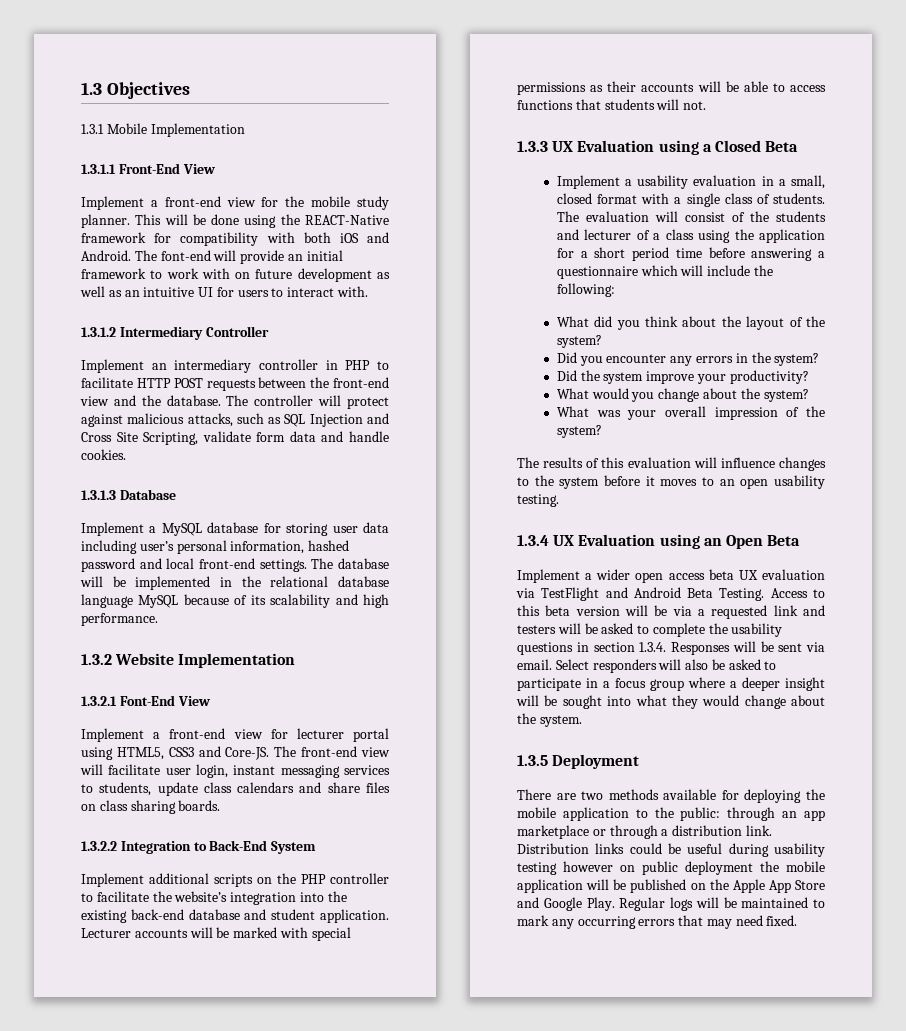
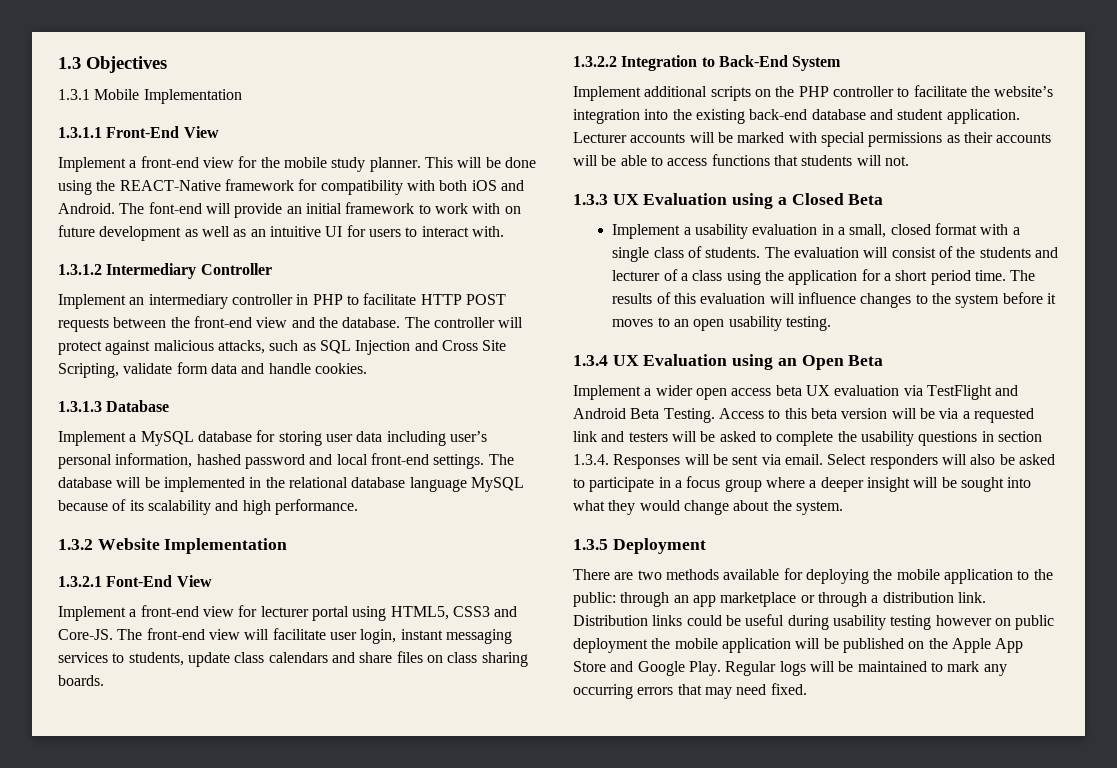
[675,247,825,261] [556,265,773,279] [556,283,615,297] [556,316,825,330] [556,335,602,348] [556,352,820,366] [556,370,809,384] [556,388,809,402] [556,406,825,420] [556,425,602,438] time before answering a questionnaire which will include the following: // What did you think about the layout of the system? // Did you encounter any errors in the system? // Did the system improve your productivity? // What would you change about the system? // What was your overall impression of the system? // -> [974,270,1006,281] time.

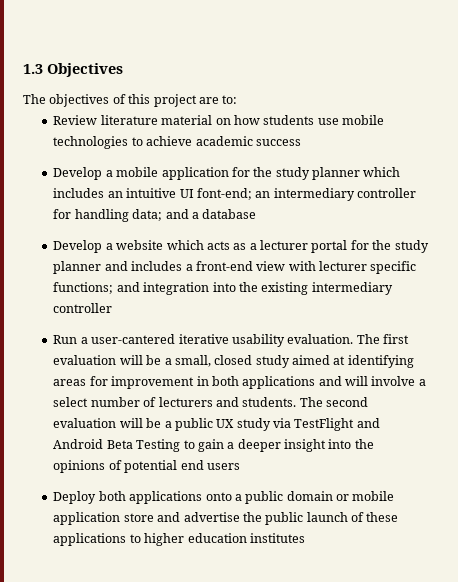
[58,89,242,104] [58,126,219,138] [58,156,536,172] [58,179,524,195] [58,202,521,218] [58,225,504,241] [58,263,272,279] [58,293,506,309] [58,316,524,332] [58,340,507,355] [58,362,367,378] [58,400,170,412] [58,430,487,446] [58,453,514,469] [58,477,524,492] [58,499,358,515] [58,538,288,554] [58,575,212,587] [58,605,518,621] [58,628,512,644] [58,651,528,667] [58,675,104,686] [573,55,842,71] [573,85,1054,101] [573,109,1020,124] [573,132,1052,147] [573,154,909,166] [573,193,884,209] [612,223,1020,239] [612,246,703,262] 1.3.1 Mobile Implementation // 1.3.1.1 Front-End View // Implement a front-end view for the mobile study planner. This will be done using the REACT-Native framework for compatibility with both iOS and Android. The font-end will provide an initial framework to work with on future development as well as an intuitive UI for users to interact with. // 1.3.1.2 Intermediary Controller // Implement an intermediary controller in PHP to facilitate HTTP POST requests between the front-end view and the database. The controller will protect against malicious attacks, such as SQL Injection and Cross Site Scripting, validate form data and handle cookies. // 1.3.1.3 Database // Implement a MySQL database for storing user data including user’s personal information, hashed password and local front-end settings. The database will be implemented in the relational database language MySQL because of its scalability and high performance. // 1.3.2 Website Implementation // 1.3.2.1 Font-End View // Implement a front-end view for lecturer portal using HTML5, CSS3 and Core-JS. The front-end view will facilitate user login, instant messaging services to students, update class calendars and share files on class sharing boards. // 1.3.2.2 Integration to Back-End System // Implement additional scripts on the PHP controller to facilitate the website’s integration into the existing back-end database and student application. Lecturer accounts will be marked with special permissions as their accounts will be able to access functions that students will not. // 1.3.3 UX Evaluation using a Closed Beta // Implement a usability evaluation in a small, closed format with a single class of -> [23,94,238,107] [53,115,385,125] [53,136,301,149] [53,167,401,180] [53,188,417,201] [53,209,257,222] [53,240,429,253] [53,261,417,274] [53,282,393,295] [53,303,113,313] [53,334,410,347] [53,355,414,368] [53,376,426,389] [53,397,239,407] The objectives of this project are to: // Review literature material on how students use mobile technologies to achieve academic success // Develop a mobile application for the study planner which includes an intuitive UI font-end; an intermediary controller for handling data; and a database // Develop a website which acts as a lecturer portal for the study planner and includes a front-end view with lecturer specific functions; and integration into the existing intermediary controller // Run a user-cantered iterative usability evaluation. The first evaluation will be a small, closed study aimed at identifying areas for improvement in both applications and will involve a select number of lecturers and
[794,246,1058,258] [612,269,1036,285] [612,292,1056,308] [612,316,832,331] [573,354,884,370] [573,385,900,400] evaluation will consist of the students and lecturer of a class using the application for a short period time. The results of this evaluation will influence changes to the system before it moves to an open usability testing. // 1.3.4 UX Evaluation using an Open Beta // Implement a wider open access beta UX evaluation -> [326,397,369,407] [53,418,271,431] second evaluation will be a public UX study
[663,408,1034,423] [573,431,1042,446] [573,454,1055,469] [573,476,1032,492] [573,500,843,515] [573,538,706,554] [573,568,1053,584] [573,592,986,607] [573,614,1055,630] [573,638,1024,653] [573,661,1007,676] [573,683,807,699] Testing. Access to this beta version will be via a requested link and testers will be asked to complete the usability questions in section 1.3.4. Responses will be sent via email. Select responders will also be asked to participate in a focus group where a deeper insight will be sought into what they would change about the system. // 1.3.5 Deployment // There are two methods available for deploying the mobile application to the public: through an app marketplace or through a distribution link. Distribution links could be useful during usability testing however on public deployment the mobile application will be published on the Apple App Store and Google Play. Regular logs will be maintained to mark any occurring errors that may need fixed. -> [136,439,374,452] [53,460,240,473] [53,491,395,504] [53,512,399,525] [53,533,305,546] Testing to gain a deeper insight into the opinions of potential end users // Deploy both applications onto a public domain or mobile application store and advertise the public launch of these applications to higher education institutes

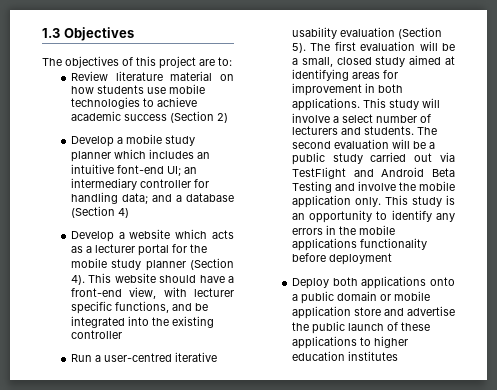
(301, 142) none -> [169,111,228,123] (Section 2)
[161,167,273,180] application for the -> (162, 139) none
[179,188,252,200] UI font-end; -> [116,165,181,176] font-end UI;
(257, 214) none -> [70,206,129,218] (Section 4)
[394,240,429,253] [53,261,183,274] study planner and includes -> [70,258,234,271] [70,273,225,285] mobile study planner (Section 4). This website should have
[256,261,286,271] view -> [129,287,157,299] view,
[53,282,210,295] functions; and integration -> [114,301,208,313] [70,316,125,328] functions, and be integrated
[311,282,393,295] intermediary -> (214, 322) none
[91,334,176,344] user-cantered -> [103,353,172,362] user-centred
[287,334,354,344] evaluation. -> [339,27,442,39] [291,43,306,53] evaluation (Section 5).
[242,376,342,389] applications and -> [291,98,419,111] applications. This study
[216,418,271,431] UX study -> [332,152,433,164] study carried out
[183,439,374,452] [53,460,240,473] to gain a deeper insight into the opinions of potential end users -> [334,181,455,191] [291,195,455,208] [291,210,455,223] [291,225,395,235] [291,238,427,251] [291,253,392,265] and involve the mobile application only. This study is an opportunity to identify any errors in the mobile applications functionality before deployment

